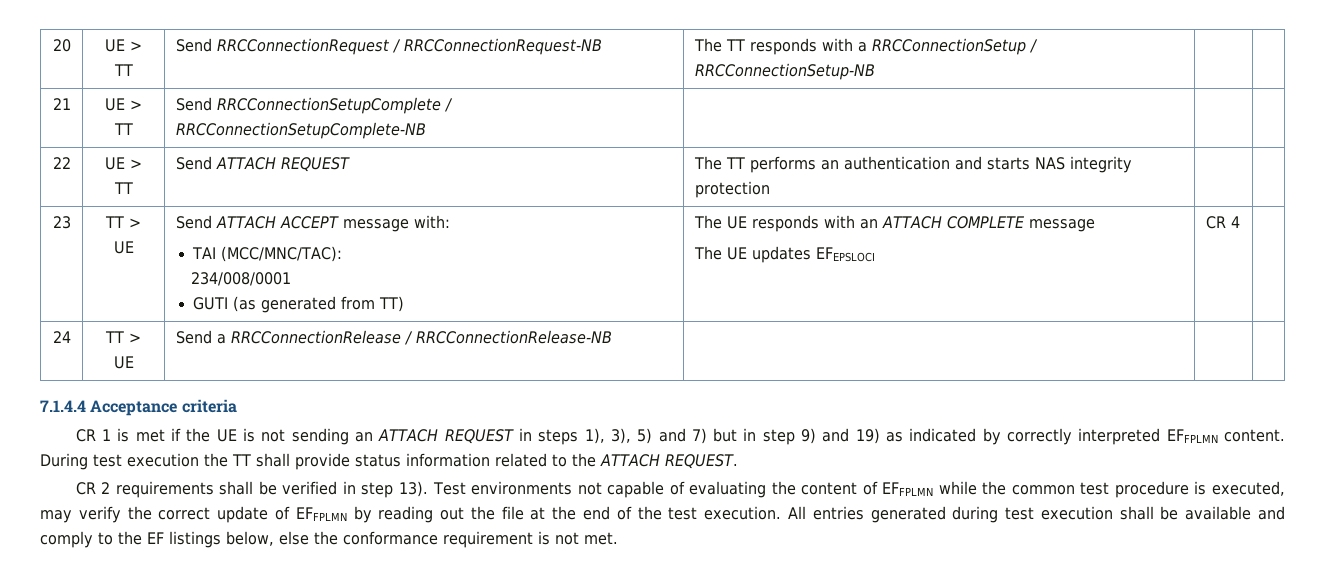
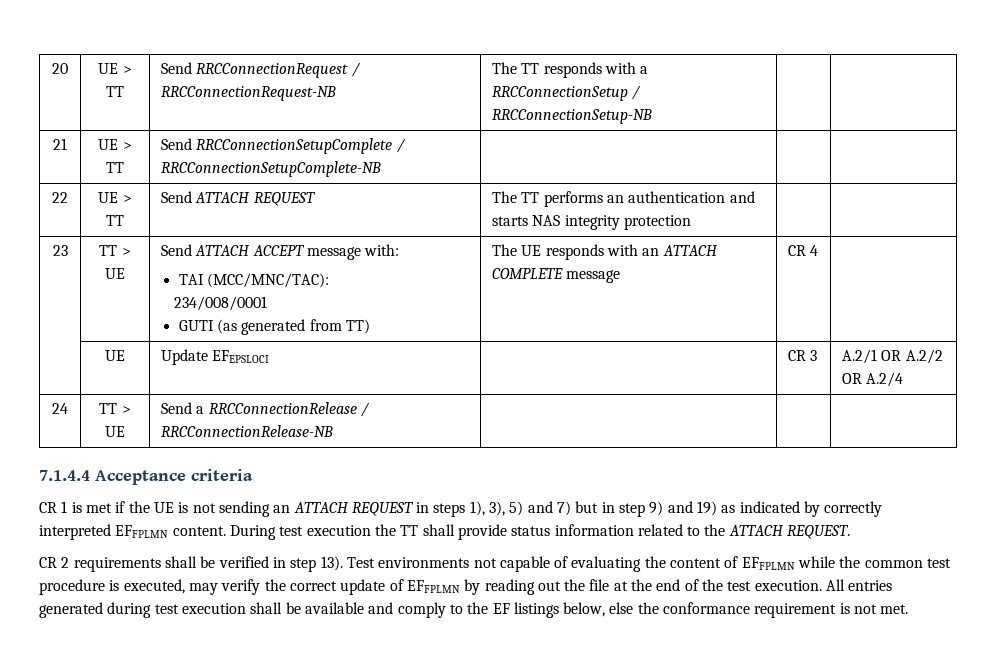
[693,246,875,263] [1205,216,1240,229] // The UE updates EFEPSLOCI | CR 4 | -> [788,245,819,256] [105,350,125,361] [161,349,270,365] [788,350,818,361] [842,349,943,364] [842,372,904,387] | CR 4 | // | UE | Update EFEPSLOCI | | CR 3 | A.2/1 OR A.2/2 OR A.2/4

